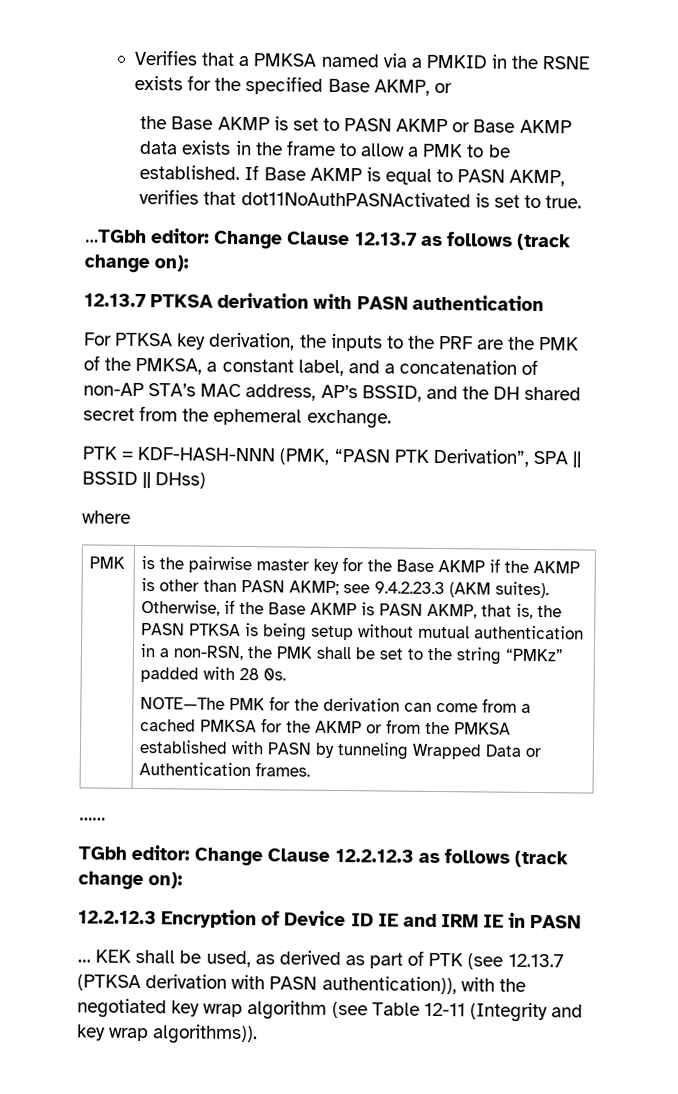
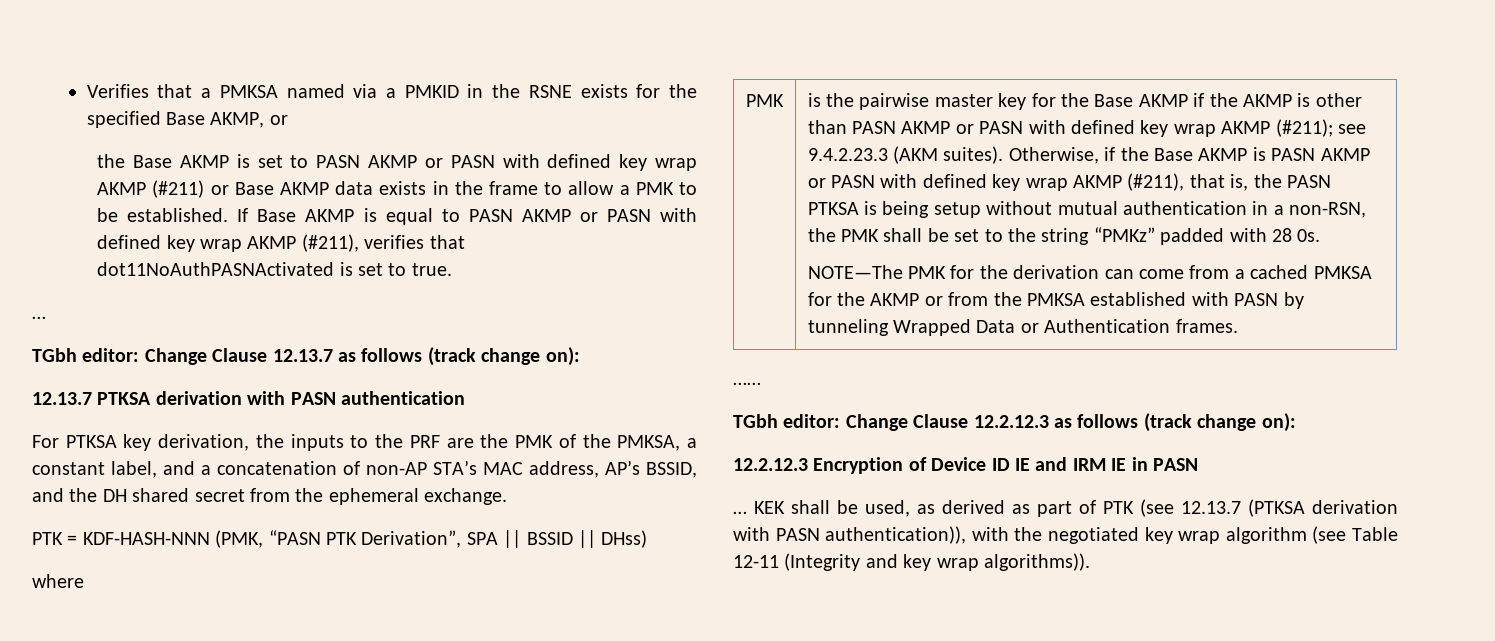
(471, 127) none -> [450,154,697,171] [97,180,229,198] PASN with defined key wrap AKMP (#211) or
[509,169,566,187] AKMP, -> [521,208,698,222] [97,234,359,252] AKMP or PASN with defined key wrap AKMP (#211),
[85,229,147,244] …TGbh -> [32,316,46,319] [32,348,77,362] … // TGbh
[289,580,340,596] AKMP; -> [901,119,1333,137] AKMP or PASN with defined key wrap AKMP (#211);
[427,603,478,619] AKMP, -> [1320,148,1370,161] [807,173,1185,191] AKMP or PASN with defined key wrap AKMP (#211),

